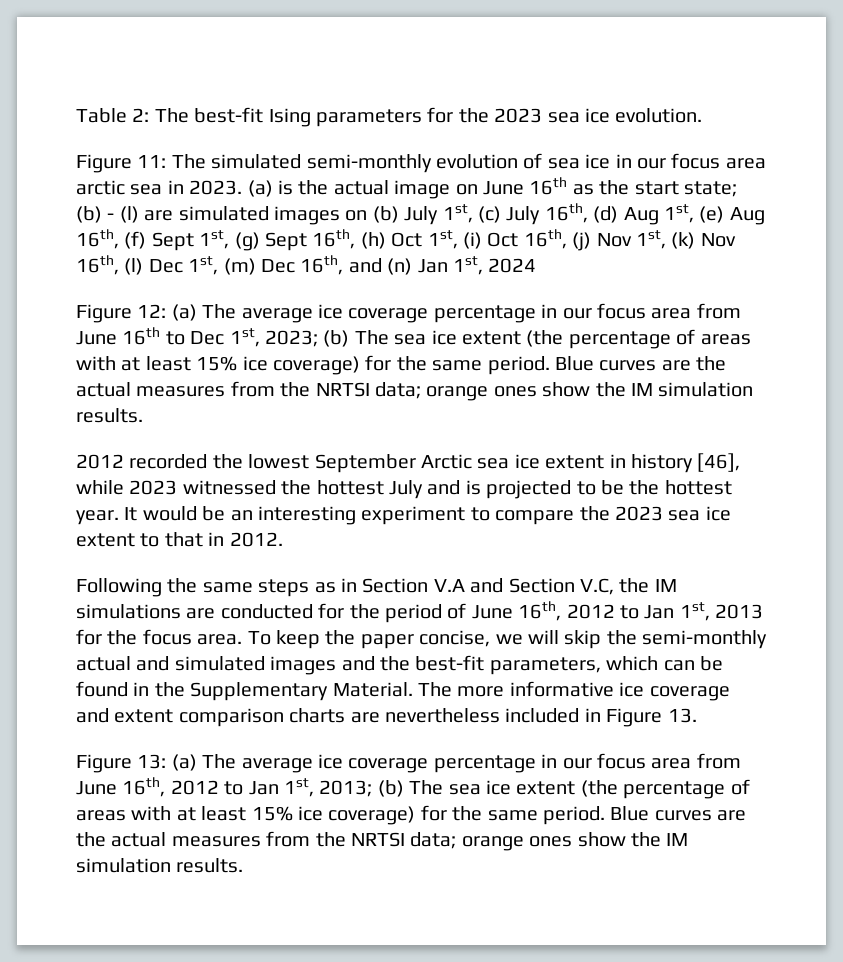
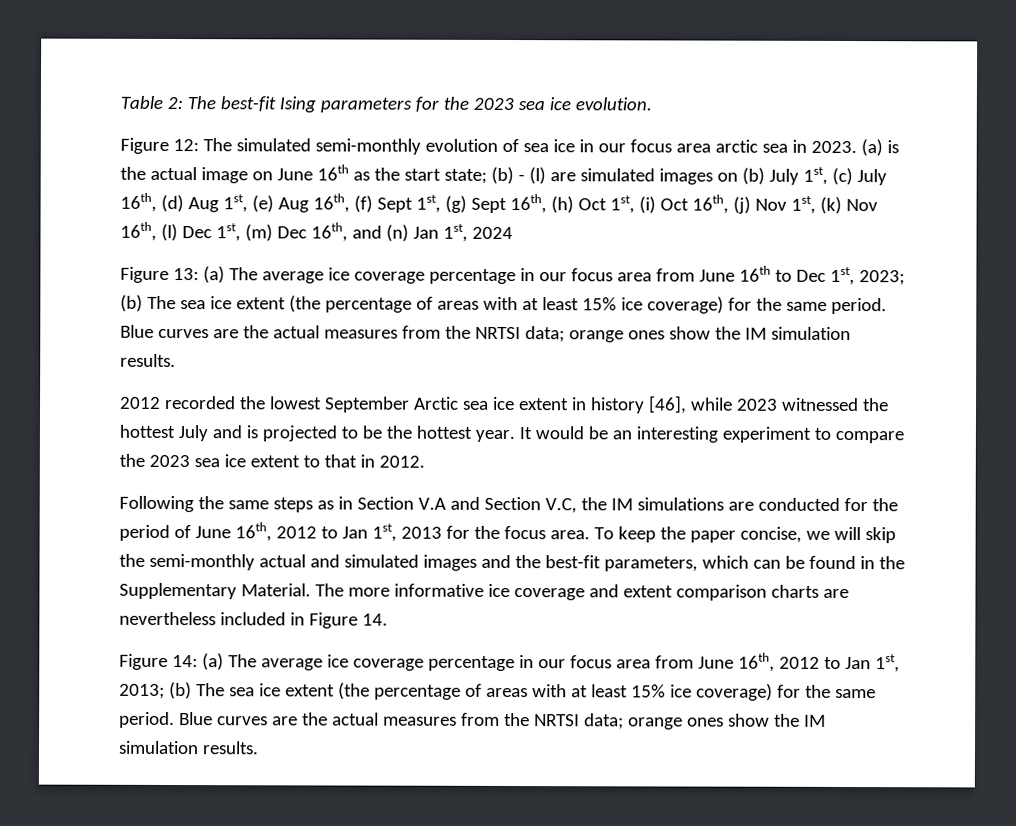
[137,155,167,168] 11: -> [172,139,199,152] 12:
[137,304,167,318] 12: -> [172,268,199,281] 13:
[667,708,697,723] [76,754,167,773] 13. // Figure 13: -> [361,613,388,626] [119,653,198,670] 14. // Figure 14:

